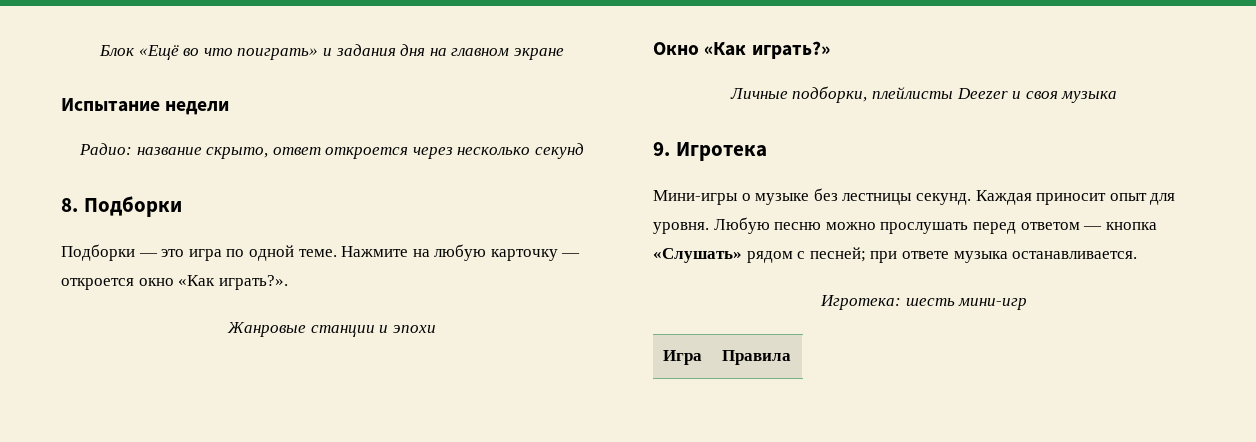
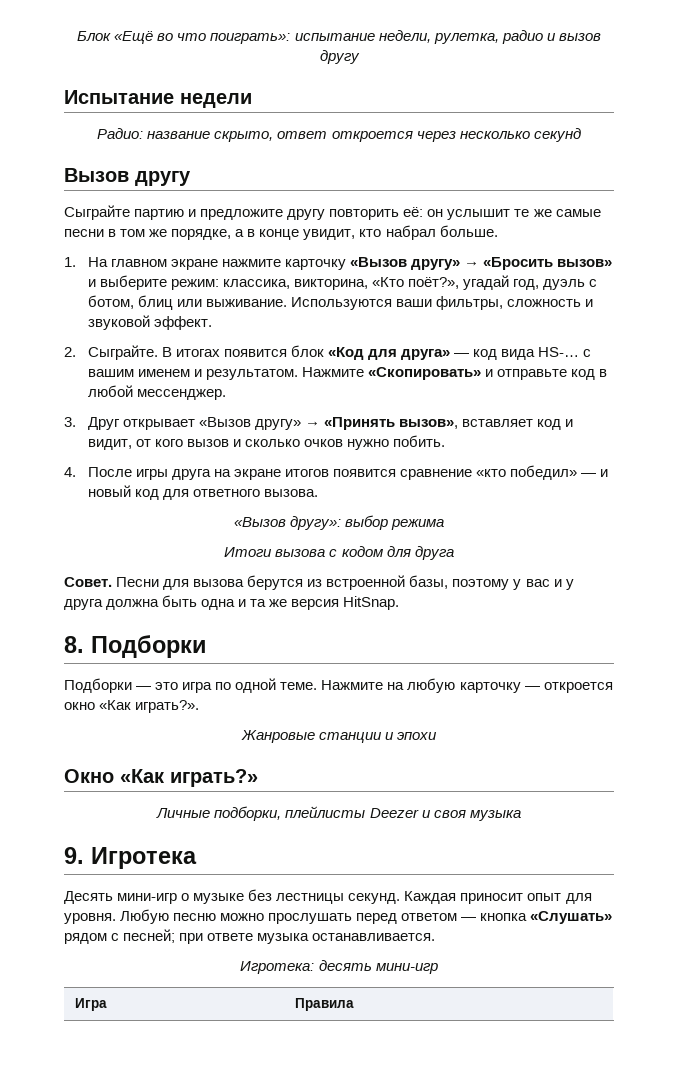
[237,44,564,60] поиграть» и задания дня на главном экране -> [210,30,601,44] [319,50,360,64] поиграть»: испытание недели, рулетка, радио и вызов другу
(585, 151) none -> [64,168,191,186] [64,205,601,220] [64,225,498,240] [64,257,613,270] [87,275,598,290] [87,295,593,310] [87,315,212,330] [64,345,592,360] [87,367,608,380] [87,385,226,400] [64,417,574,430] [87,435,445,450] [64,465,609,480] [87,485,318,500] [233,515,445,530] [224,546,454,560] [64,575,574,590] [64,595,400,610] // Вызов другу // Сыграйте партию и предложите другу повторить её: он услышит те же самые песни в том же порядке, а в конце увидит, кто набрал больше. // 1. На главном экране нажмите карточку «Вызов другу» → «Бросить вызов» и выберите режим: классика, викторина, «Кто поёт?», угадай год, дуэль с ботом, блиц или выживание. Используются ваши фильтры, сложность и звуковой эффект. // 2. Сыграйте. В итогах появится блок «Код для друга» — код вида HS-… с вашим именем и результатом. Нажмите «Скопировать» и отправьте код в любой мессенджер. // 3. Друг открывает «Вызов другу» → «Принять вызов», вставляет код и видит, от кого вызов и сколько очков нужно побить. // 4. После игры друга на экране итогов появится сравнение «кто победил» — и новый код для ответного вызова. // «Вызов другу»: выбор режима // Итоги вызова с кодом для друга // Совет. Песни для вызова берутся из встроенной базы, поэтому у вас и у друга должна быть одна и та же версия HitSnap.
[653,190,738,205] Мини-игры -> [64,891,178,904] Десять мини-игр
[905,298,955,306] шесть -> [318,960,372,971] десять

